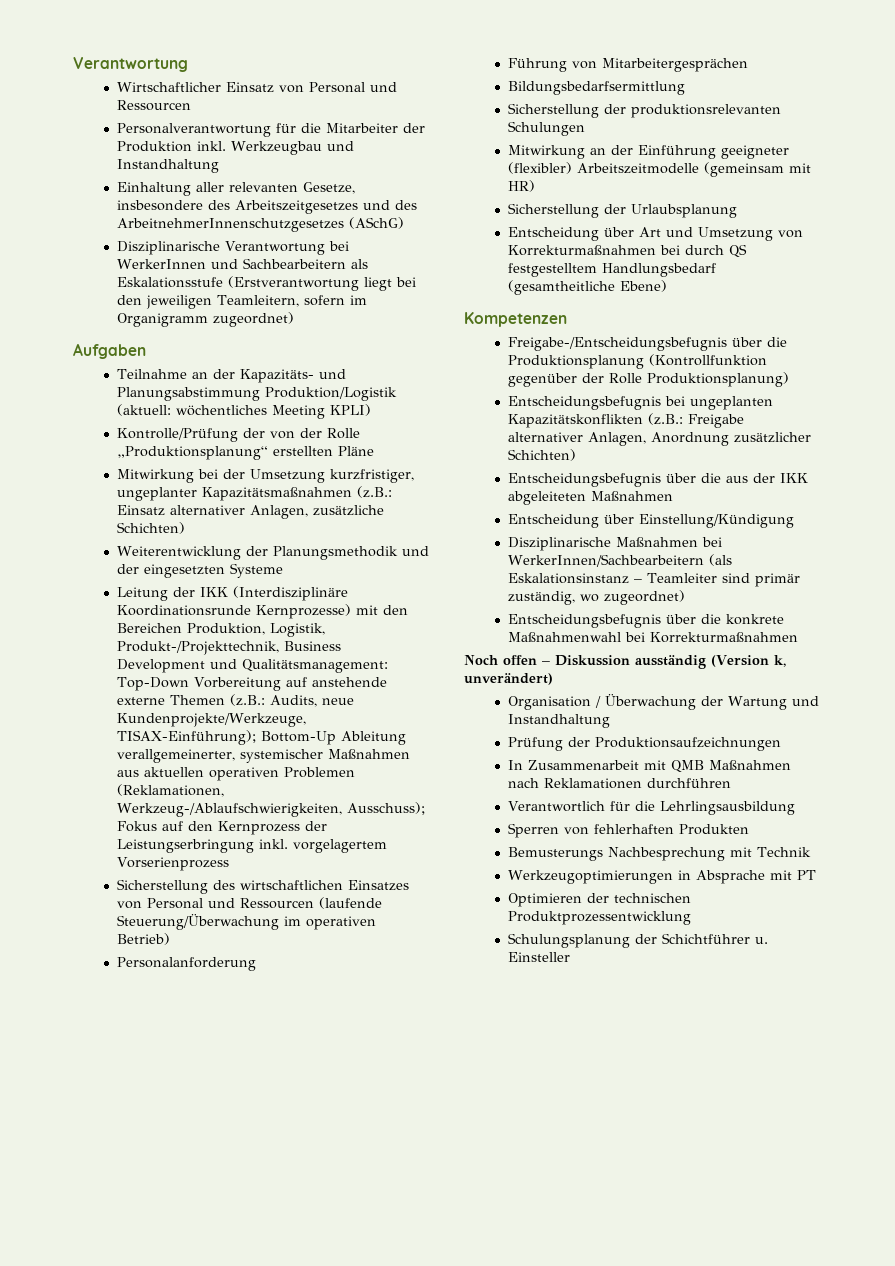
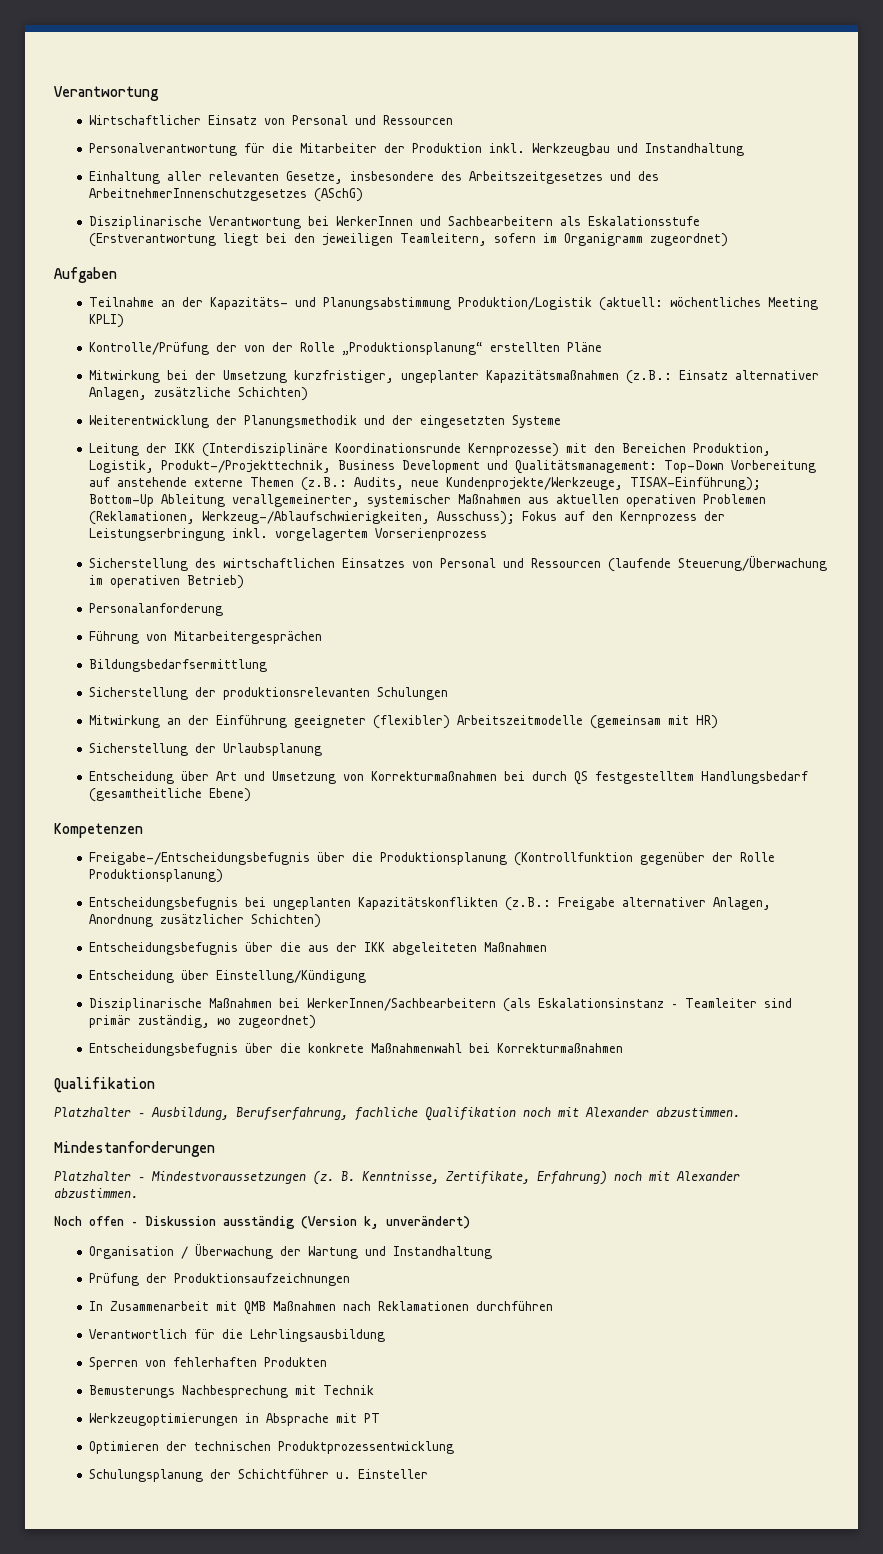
(798, 637) none -> [54,1077,155,1093] [54,1107,740,1121] [54,1141,215,1157] [54,1171,740,1185] [54,1188,138,1198] // Qualifikation // Platzhalter – Ausbildung, Berufserfahrung, fachliche Qualifikation noch mit Alexander abzustimmen. // Mindestanforderungen // Platzhalter – Mindestvoraussetzungen (z. B. Kenntnisse, Zertifikate, Erfahrung) noch mit Alexander abzustimmen.

